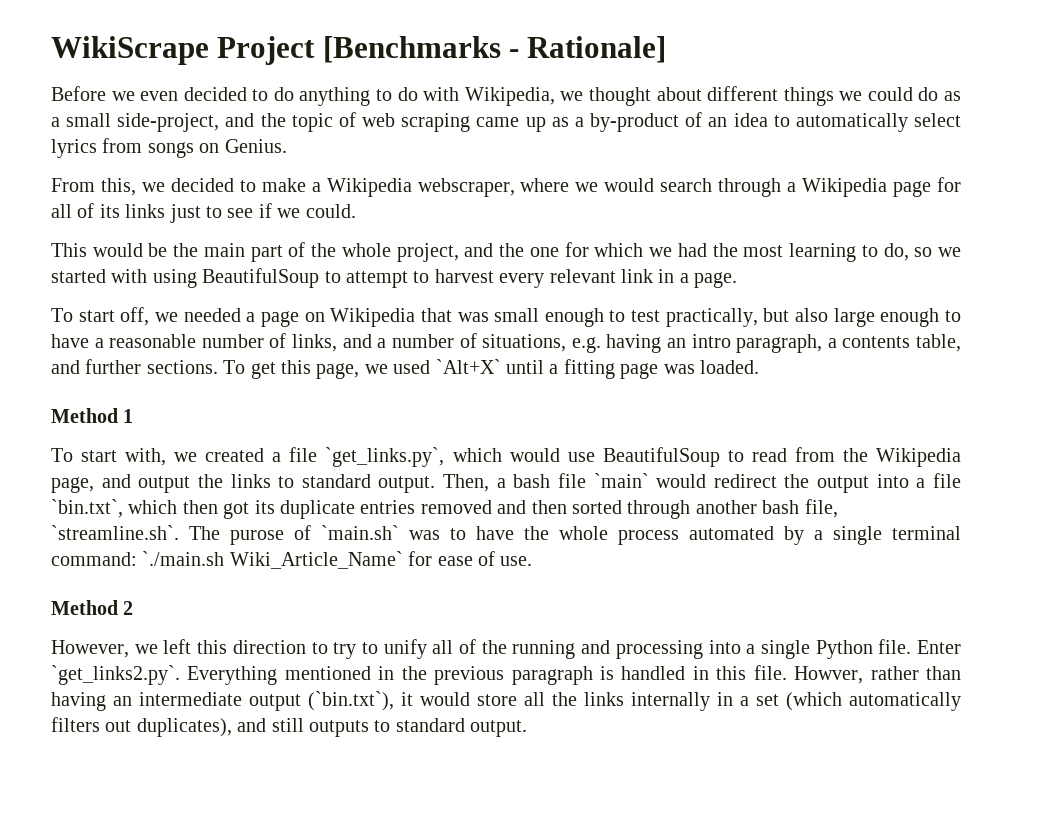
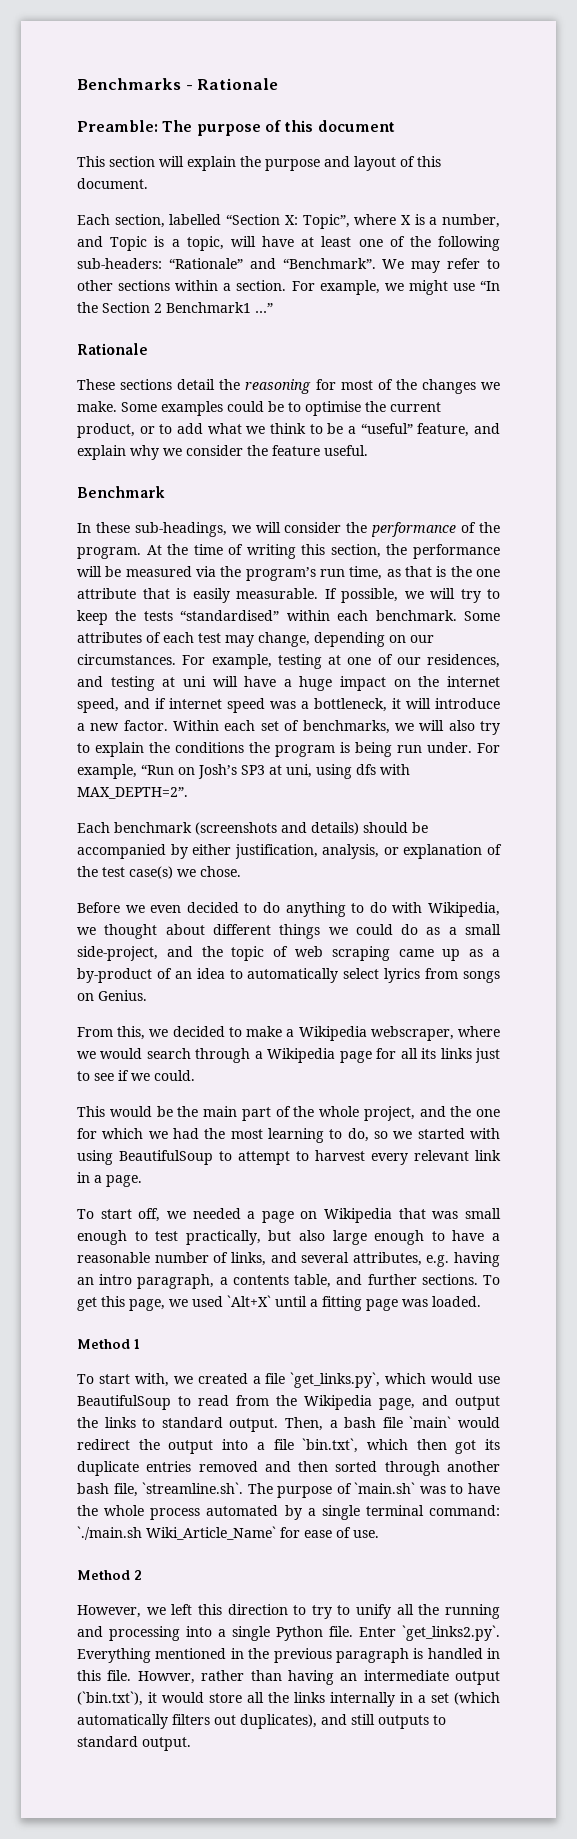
[51,36,667,65] WikiScrape Project [Benchmarks - Rationale] -> [77,78,279,90] [77,120,395,136] [77,156,441,171] [77,178,148,189] [77,214,500,229] [77,236,501,251] [77,258,500,273] [77,280,501,295] [77,302,273,313] [77,343,148,355] [77,379,501,394] [77,401,441,416] [77,423,500,438] [77,445,368,460] [77,486,165,498] [77,522,501,537] [77,544,500,559] [77,566,500,581] [77,588,500,603] [77,610,500,625] [77,632,434,647] [77,654,500,669] [77,676,500,691] [77,698,500,713] [77,720,501,735] [77,742,500,757] [77,764,410,779] [77,787,188,799] [77,822,428,835] [77,844,502,859] [77,866,241,879] Benchmarks - Rationale // Preamble: The purpose of this document // This section will explain the purpose and layout of this document. // Each section, labelled “Section X: Topic”, where X is a number, and Topic is a topic, will have at least one of the following sub-headers: “Rationale” and “Benchmark”. We may refer to other sections within a section. For example, we might use “In the Section 2 Benchmark1 …” // Rationale // These sections detail the reasoning for most of the changes we make. Some examples could be to optimise the current product, or to add what we think to be a “useful” feature, and explain why we consider the feature useful. // Benchmark // In these sub-headings, we will consider the performance of the program. At the time of writing this section, the performance will be measured via the program’s run time, as that is the one attribute that is easily measurable. If possible, we will try to keep the tests “standardised” within each benchmark. Some attributes of each test may change, depending on our circumstances. For example, testing at one of our residences, and testing at uni will have a huge impact on the internet speed, and if internet speed was a bottleneck, it will introduce a new factor. Within each set of benchmarks, we will also try to explain the conditions the program is being run under. For example, “Run on Josh’s SP3 at uni, using dfs with MAX_DEPTH=2”. // Each benchmark (screenshots and details) should be accompanied by either justification, analysis, or explanation of the test case(s) we chose.
[77,203,95,218] of -> (418, 1053) none
[377,333,567,352] a number of situations, -> [301,1252,422,1266] several attributes,
[230,530,284,545] purose -> [277,1486,333,1498] purpose
[458,639,476,654] of -> (414, 1609) none

